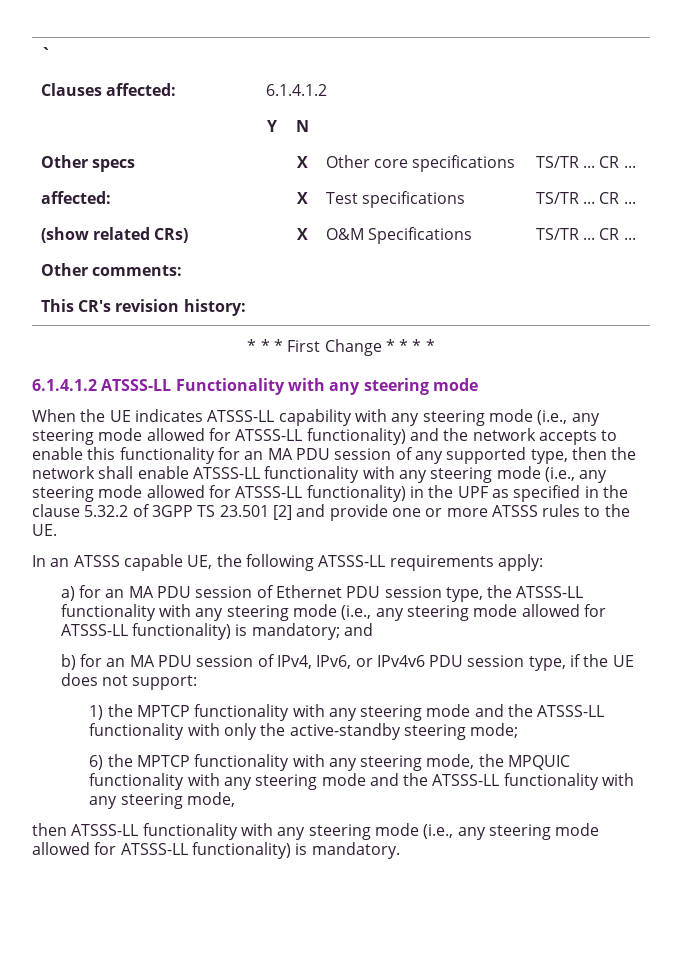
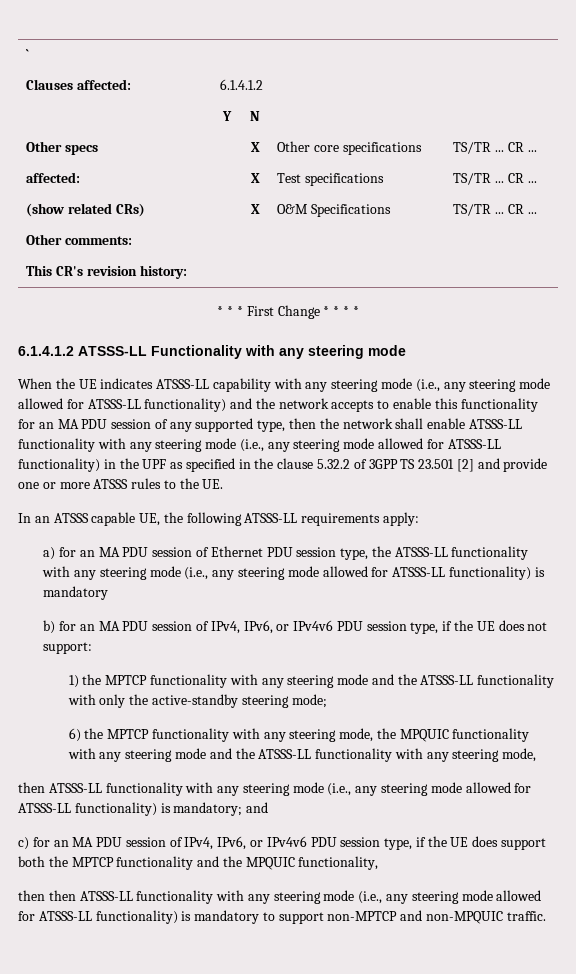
[251,623,373,640] mandatory; and -> [43,586,109,600] mandatory
[311,842,400,859] mandatory. -> [173,802,269,816] [18,836,547,850] [18,856,379,870] [18,890,542,904] [18,910,546,924] mandatory; and // c) for an MA PDU session of IPv4, IPv6, or IPv4v6 PDU session type, if the UE does support both the MPTCP functionality and the MPQUIC functionality, // then then ATSSS-LL functionality with any steering mode (i.e., any steering mode allowed for ATSSS-LL functionality) is mandatory to support non-MPTCP and non-MPQUIC traffic.

